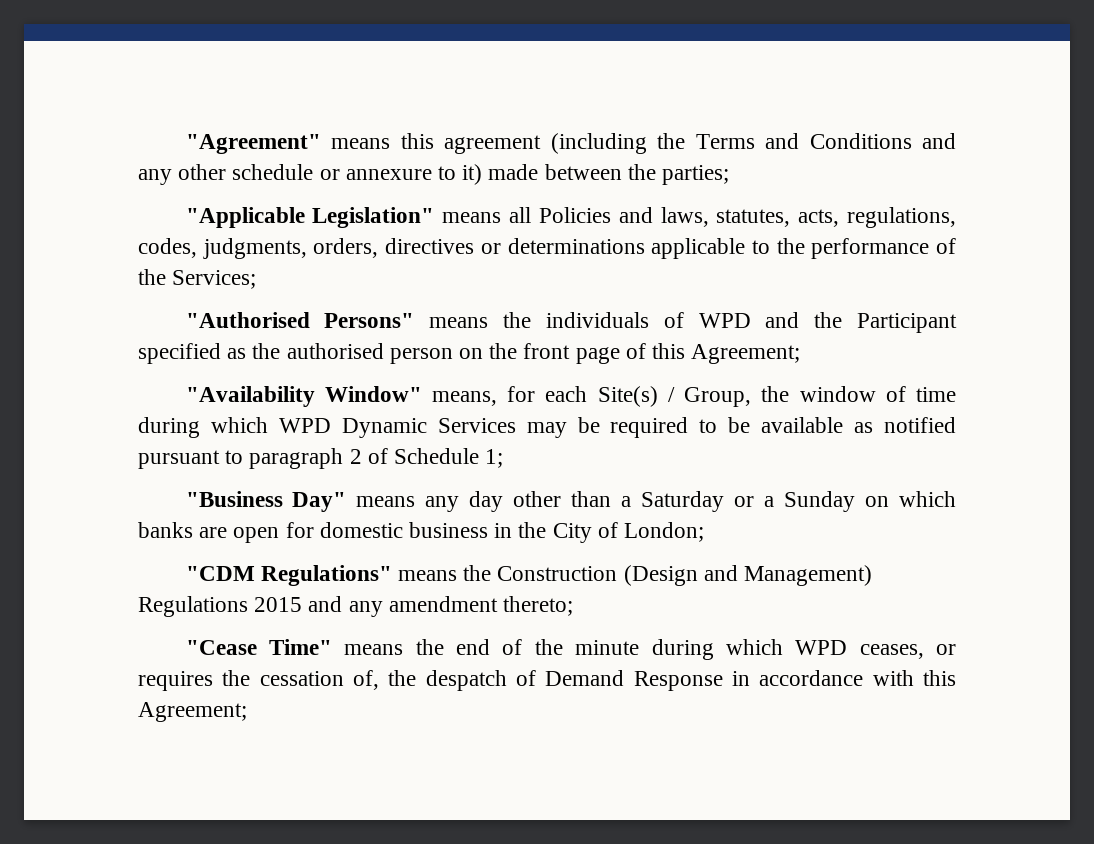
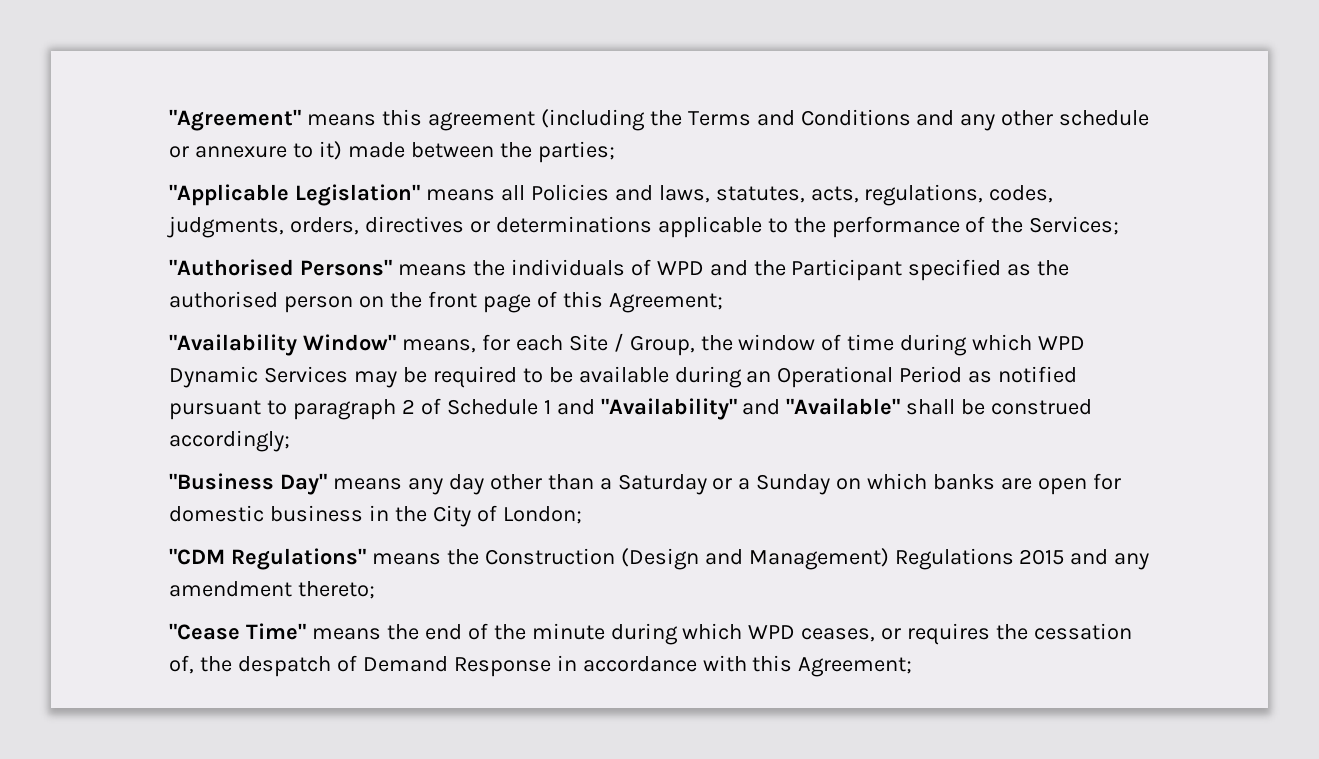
[597,386,658,407] Site(s) -> [568,334,608,351] Site
(844, 425) none -> [674,366,963,388] during an Operational Period
[485,449,504,468] 1; -> [543,398,1093,420] [169,430,290,452] 1 and "Availability" and "Available" shall be construed accordingly;

